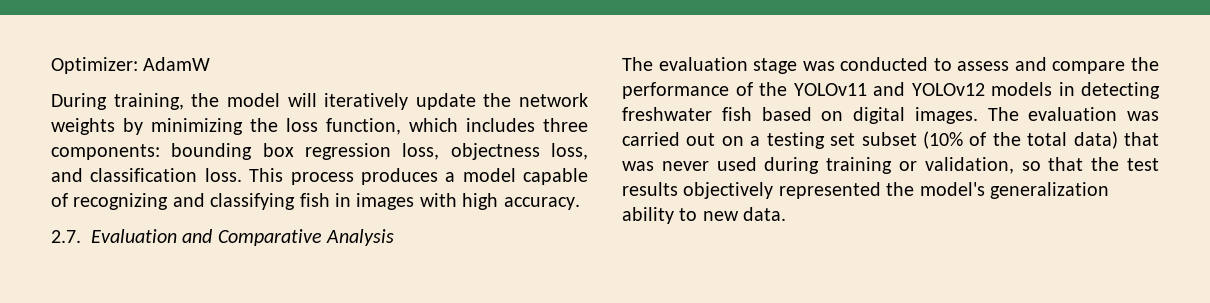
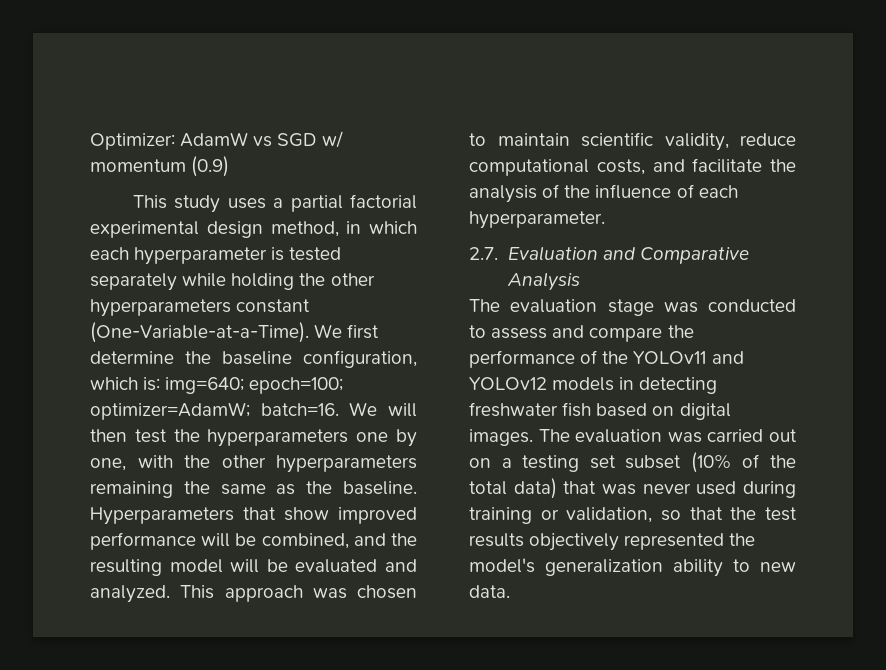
[51,93,588,110] [51,118,588,135] [51,143,588,160] [51,168,588,185] [51,193,580,210] // During training, the model will iteratively update the network weights by minimizing the loss function, which includes three components: bounding box regression loss, objectness loss, and classification loss. This process produces a model capable of recognizing and classifying fish in images with high accuracy. -> [253,131,343,148] [90,156,230,177] [132,194,418,213] [90,221,417,238] [90,247,342,265] [90,273,375,291] [90,299,311,317] [90,322,380,343] [90,350,417,368] [90,377,344,394] [90,402,418,420] [90,429,418,447] [90,455,417,473] [90,481,418,498] [90,507,417,525] [90,532,417,550] [90,559,417,576] [90,585,417,603] [469,132,796,151] [469,158,796,176] [469,184,738,203] [469,211,605,229] vs SGD w/ momentum (0.9) // This study uses a partial factorial experimental design method, in which each hyperparameter is tested separately while holding the other hyperparameters constant (One-Variable-at-a-Time). We first determine the baseline configuration, which is: img=640; epoch=100; optimizer=AdamW; batch=16. We will then test the hyperparameters one by one, with the other hyperparameters remaining the same as the baseline. Hyperparameters that show improved performance will be combined, and the resulting model will be evaluated and analyzed. This approach was chosen to maintain scientific validity, reduce computational costs, and facilitate the analysis of the influence of each hyperparameter.

